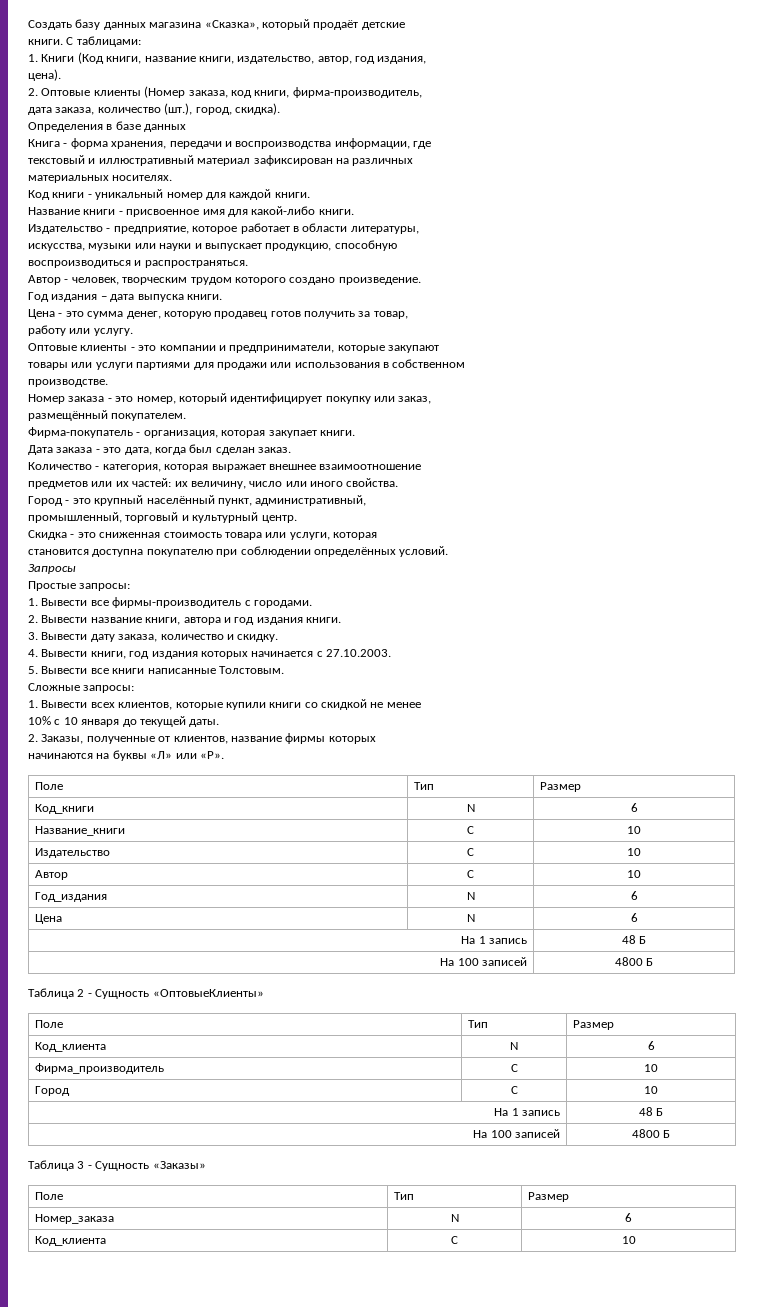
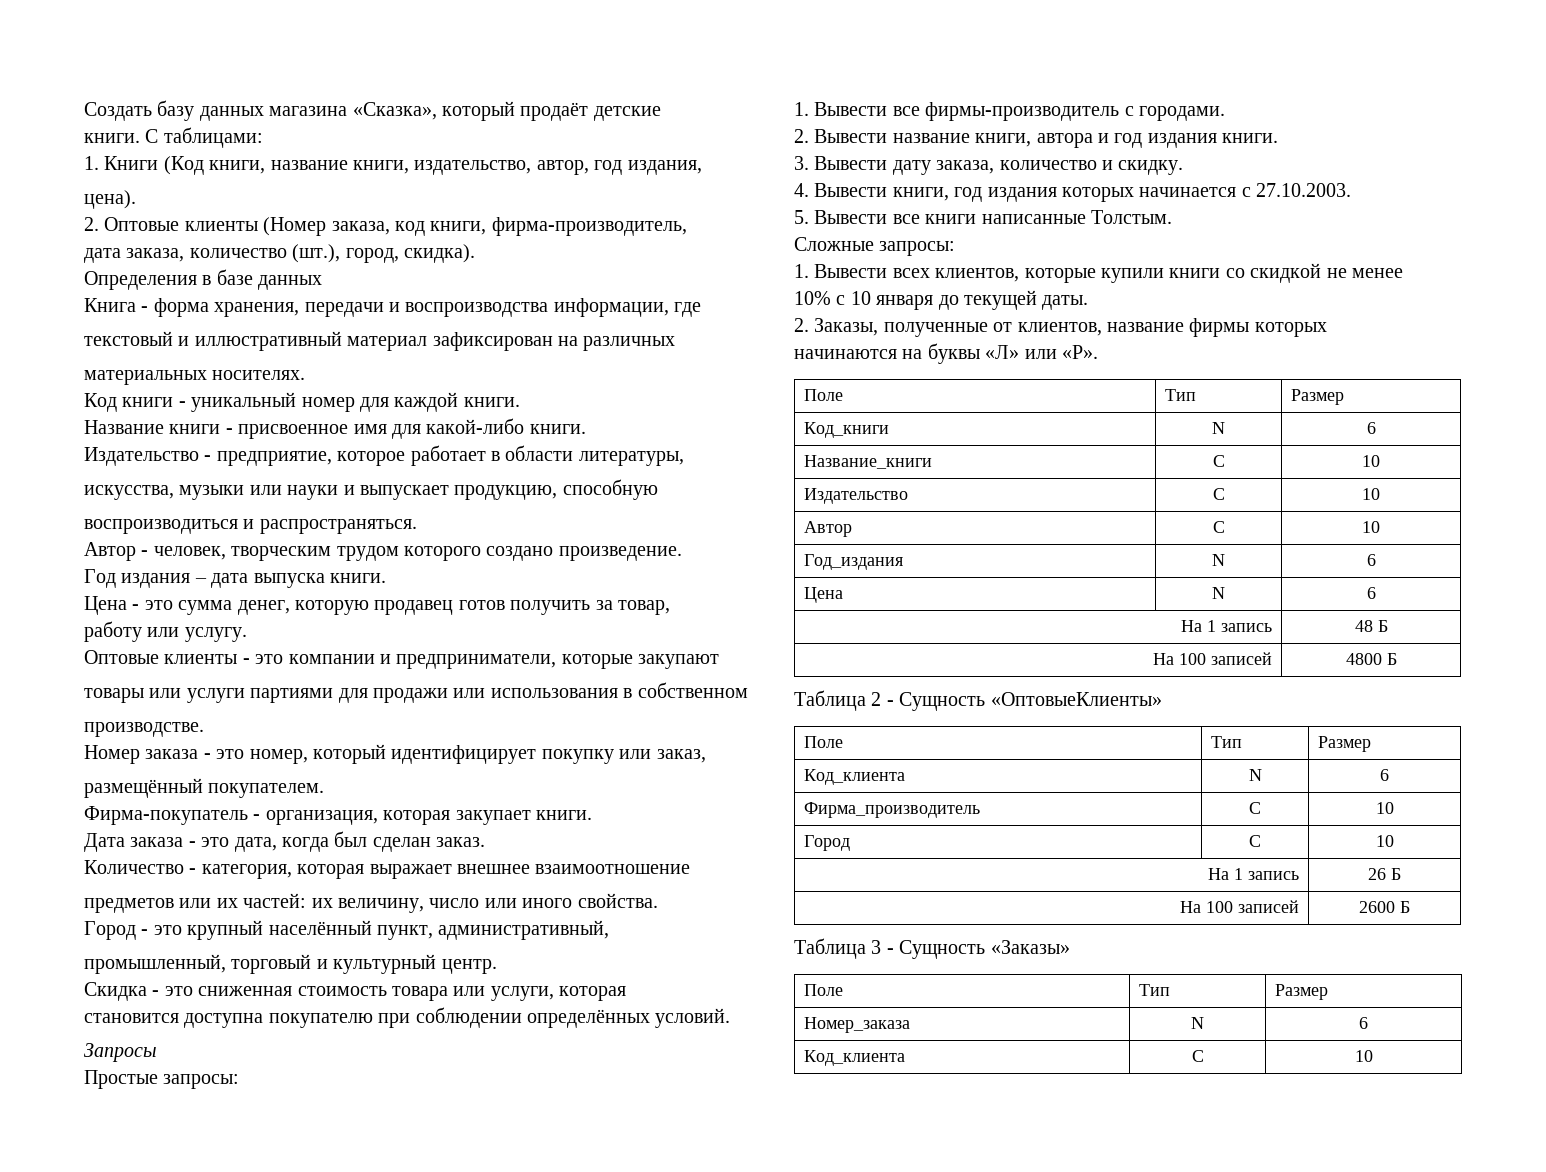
[218,666,284,674] Толстовым. -> [1091,210,1172,224] Толстым.
[638,1107,664,1116] [473,1129,561,1138] [631,1129,660,1138] 48 Б // На 100 записей | 4800 -> [1368,868,1401,880] [1180,900,1300,913] [1359,901,1395,913] 26 Б // На 100 записей | 2600

